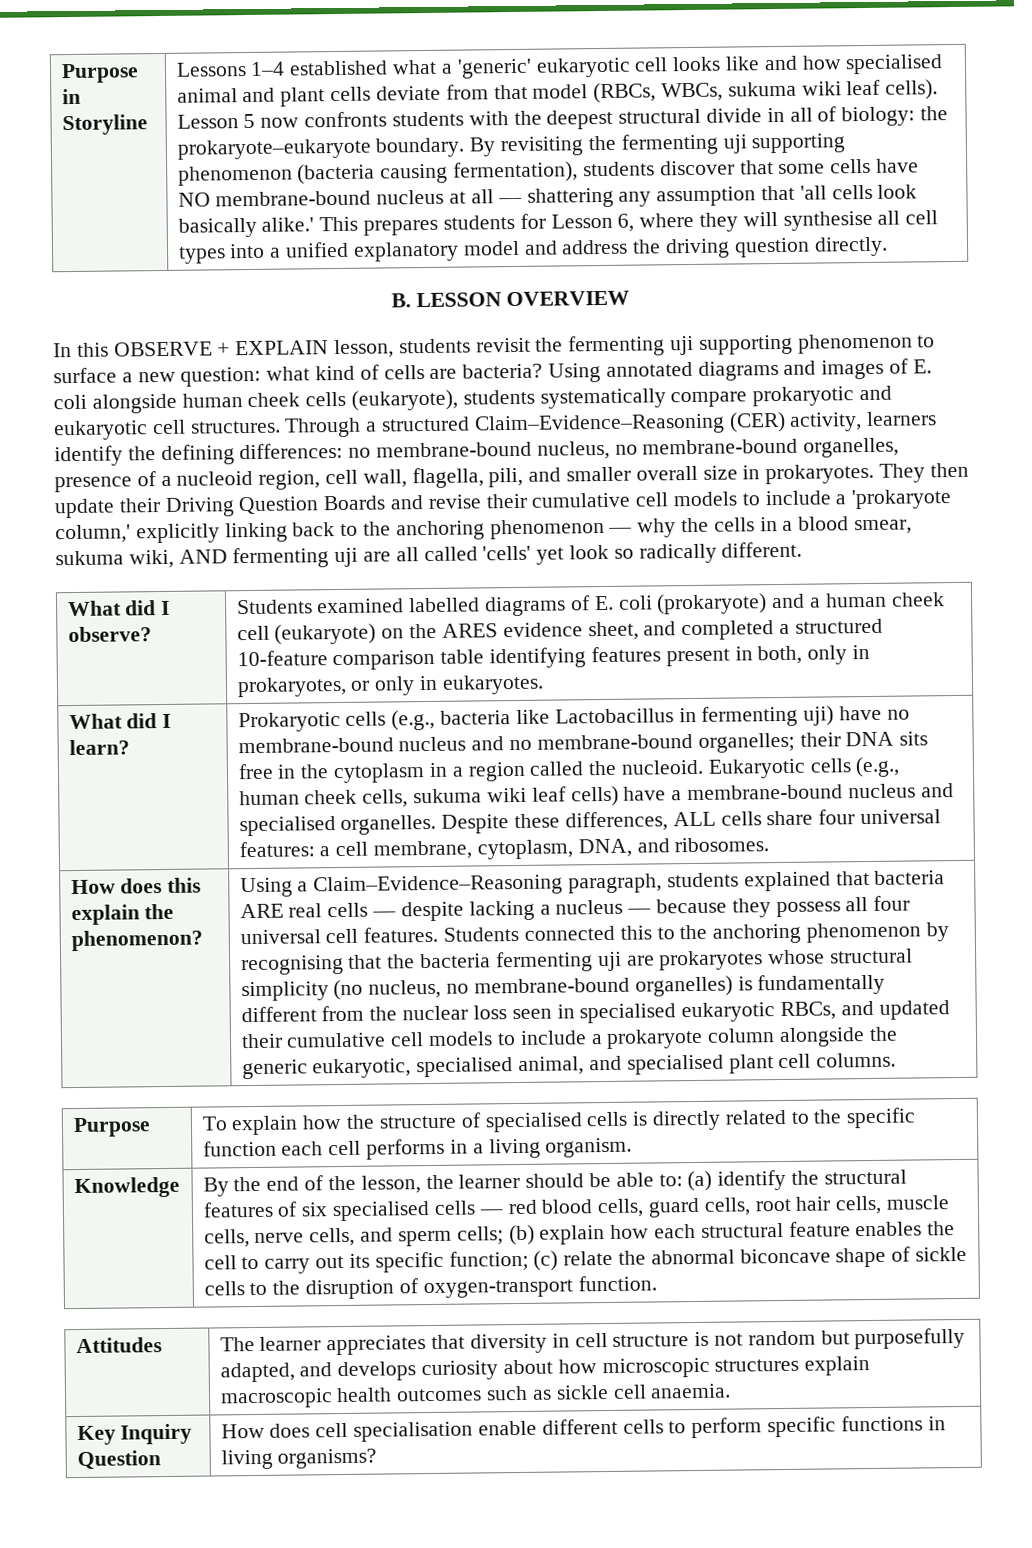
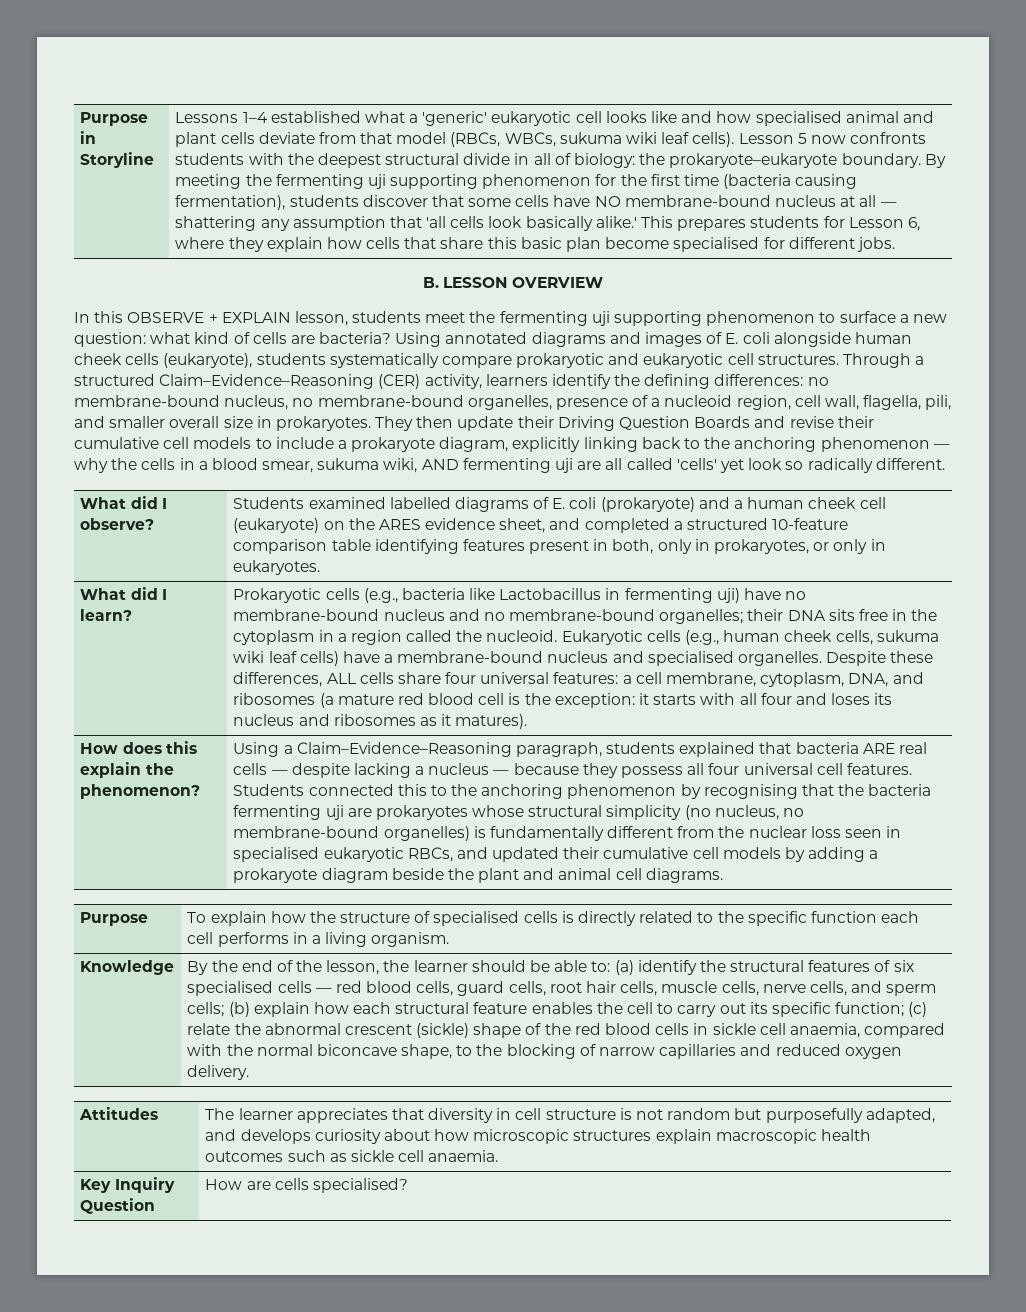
[500,133,846,157] [177,165,293,186] revisiting the fermenting uji supporting phenomenon -> [175,174,720,189] meeting the fermenting uji supporting phenomenon for the first time
[742,210,939,231] [177,236,888,264] will synthesise all cell types into a unified explanatory model and address the driving question directly. -> [266,237,895,252] explain how cells that share this basic plan become specialised for different jobs.
[475,337,531,353] revisit -> [425,312,466,323] meet
[851,489,953,510] [55,524,131,544] 'prokaryote column,' -> [351,437,509,452] prokaryote diagram,
[674,837,770,853] ribosomes. -> [233,693,893,708] [233,714,528,729] ribosomes (a mature red blood cell is the exception: it starts with all four and loses its nucleus and ribosomes as it matures).
[496,1026,898,1049] [241,1052,897,1080] to include a prokaryote column alongside the generic eukaryotic, specialised animal, and specialised plant cell columns. -> [785,847,879,862] [233,868,723,883] by adding a prokaryote diagram beside the plant and animal cell diagrams.
[739,1246,967,1268] [203,1275,657,1300] biconcave shape of sickle cells to the disruption of oxygen-transport function. -> [344,1023,946,1038] [187,1044,902,1059] [187,1065,250,1080] crescent (sickle) shape of the red blood cells in sickle cell anaemia, compared with the normal biconcave shape, to the blocking of narrow capillaries and reduced oxygen delivery.
[269,1415,946,1442] [220,1448,378,1470] does cell specialisation enable different cells to perform specific functions in living organisms? -> [246,1178,408,1193] are cells specialised?

